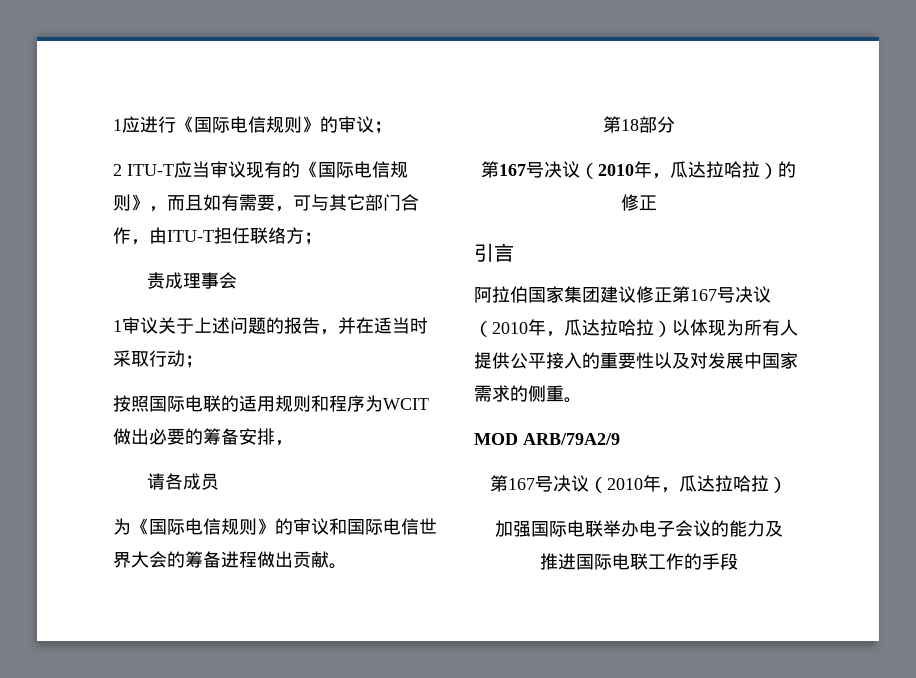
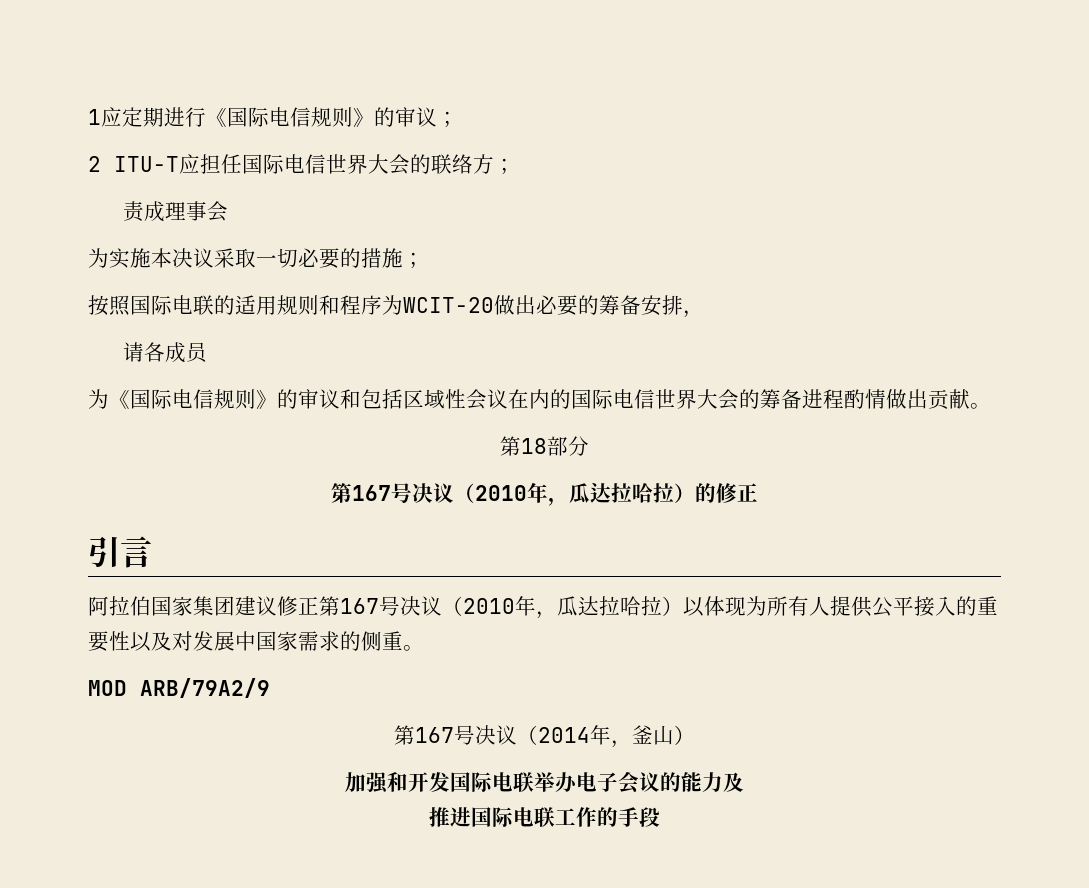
(140, 124) none -> [122,107,164,127] 定期
[192,161,408,178] [113,194,419,212] [113,227,250,245] 当审议现有的《国际电信规则》，而且如有需要，可与其它部门合作，由ITU-T担任 -> [200,154,431,175] 担任国际电信世界大会的
[113,317,428,335] [113,350,185,367] 1审议关于上述问题的报告，并在适当时采取行动 -> [88,248,403,269] 为实施本决议采取一切必要的措施
[383,398,429,410] WCIT -> [403,297,494,313] WCIT-20
(347, 526) none -> [361,389,571,410] 包括区域性会议在内的
(257, 559) none -> [844,389,886,409] 酌情
[607,475,769,493] 2010年，瓜达拉哈拉 -> [538,725,674,748] 2014年，釜山
(531, 528) none -> [387,772,450,792] 和开发

